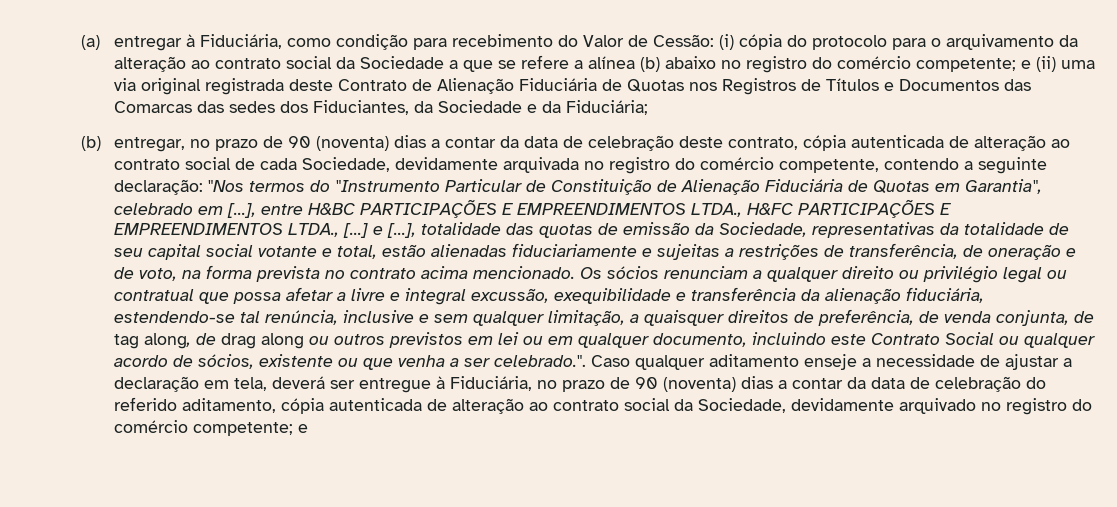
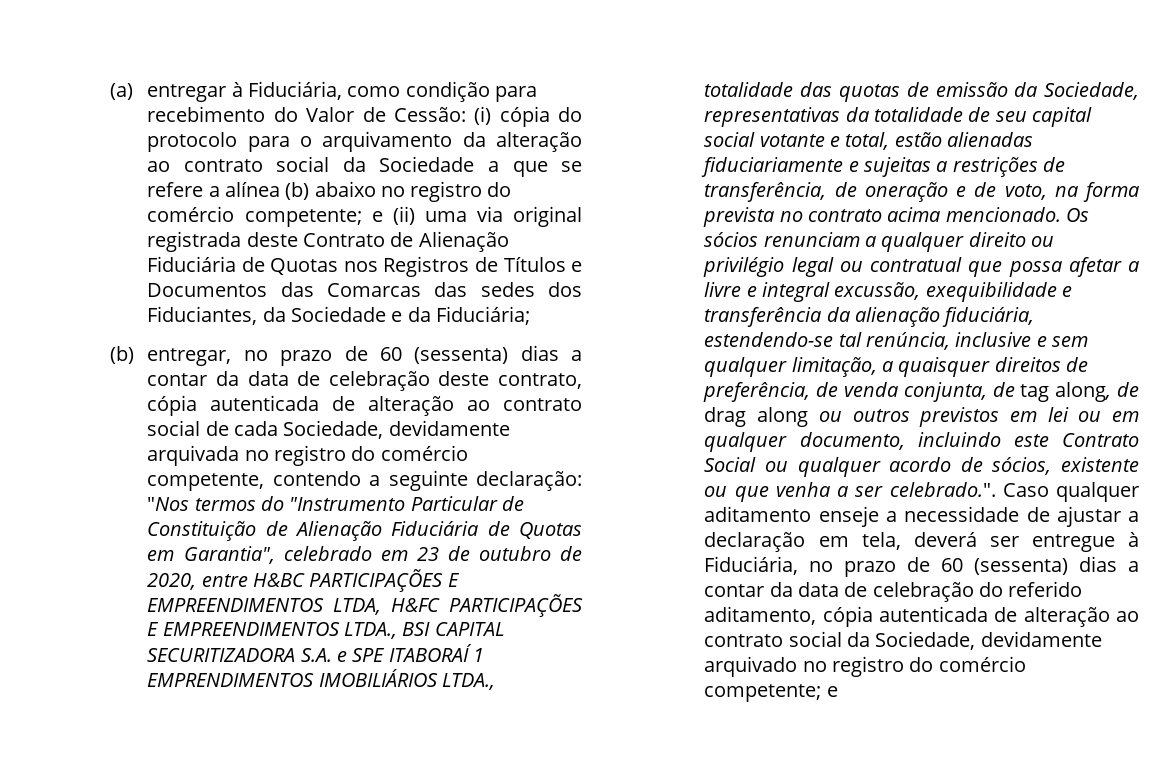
[287,136,389,151] 90 (noventa) -> [379,347,509,364] 60 (sessenta)
[226,203,256,218] [...], -> [416,546,582,561] [147,573,197,590] 23 de outubro de 2020,
[690,203,742,217] LTDA., -> [333,598,382,615] LTDA,
[342,223,416,238] [...] e [...], -> [402,622,504,636] [147,644,484,662] [147,669,496,690] BSI CAPITAL SECURITIZADORA S.A. e SPE ITABORAÍ 1 EMPRENDIMENTOS IMOBILIÁRIOS LTDA.,
[634,377,736,392] 90 (noventa) -> [941,558,1069,575] 60 (sessenta)

